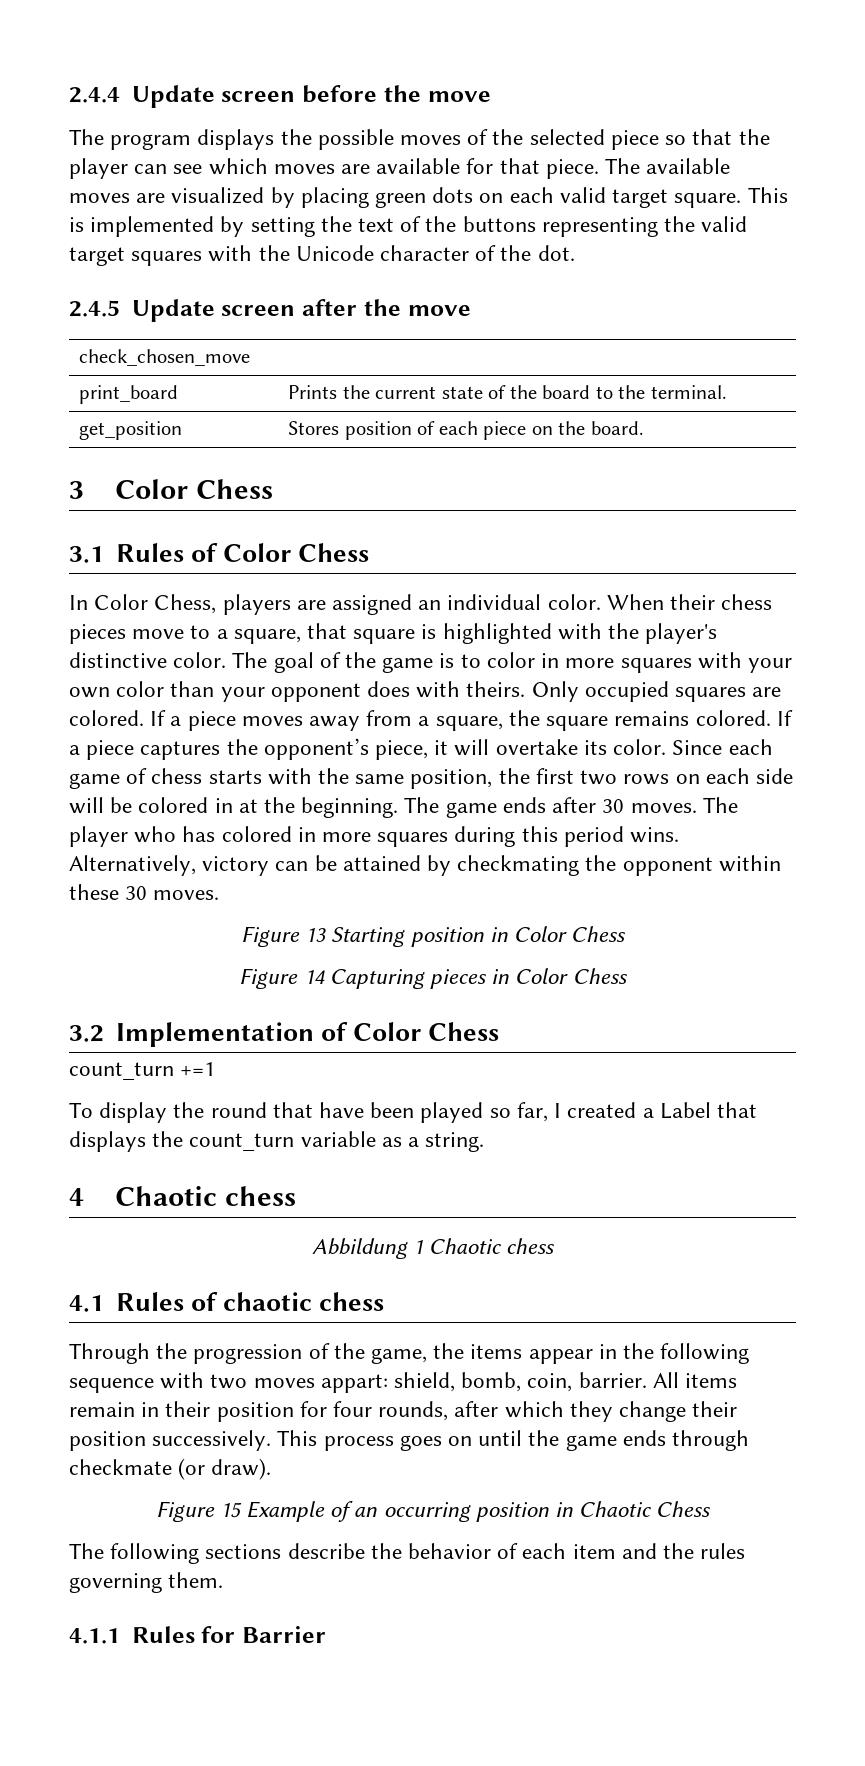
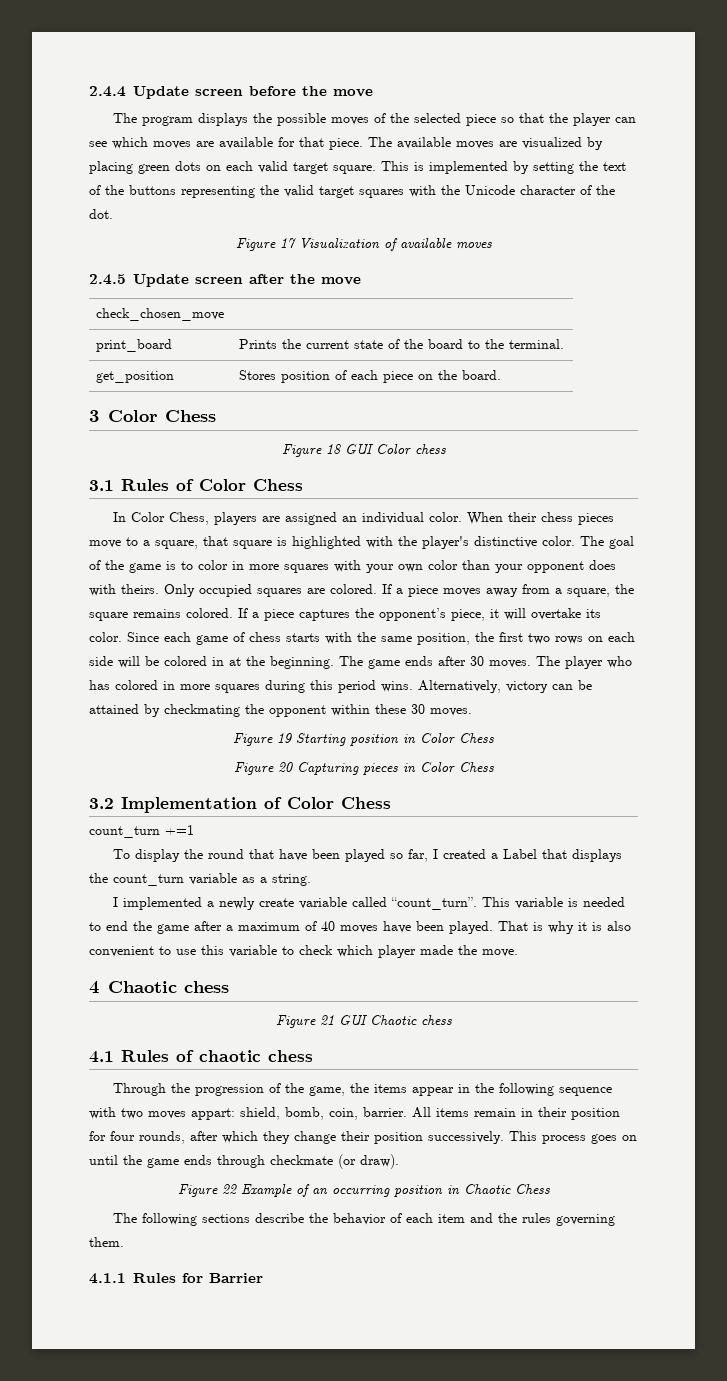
(575, 253) none -> [235,238,492,251] // Figure 17 Visualization of available moves
(273, 489) none -> [281,444,446,457] // Figure 18 GUI Color chess
[305,927,327,942] 13 -> [277,733,292,743] 19
[303,969,325,984] 14 -> [277,762,293,772] 20
(485, 1142) none -> [113,897,626,910] [89,921,631,934] [89,945,518,958] // I implemented a newly create variable called “count_turn”. This variable is needed to end the game after a maximum of 40 moves have been played. That is why it is also convenient to use this variable to check which player made the move.
[311,1238,424,1259] Abbildung 1 -> [275,1015,368,1028] Figure 21 GUI
[219,1502,242,1518] 15 -> [221,1184,237,1194] 22

